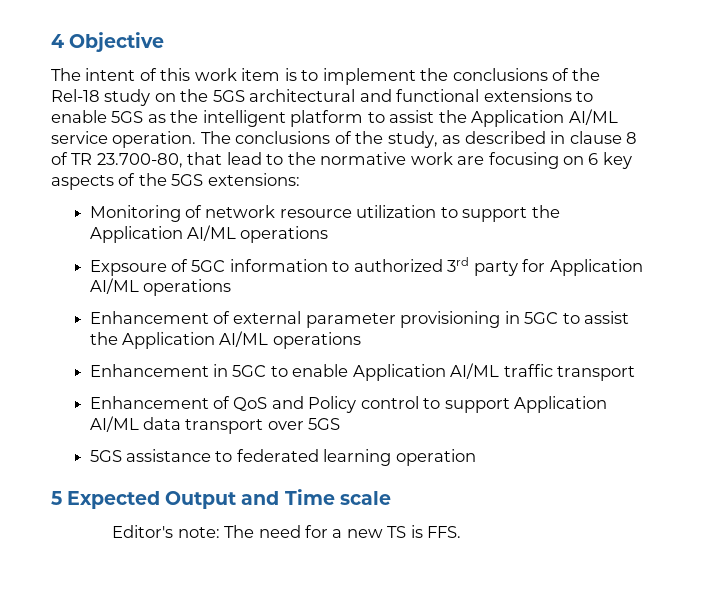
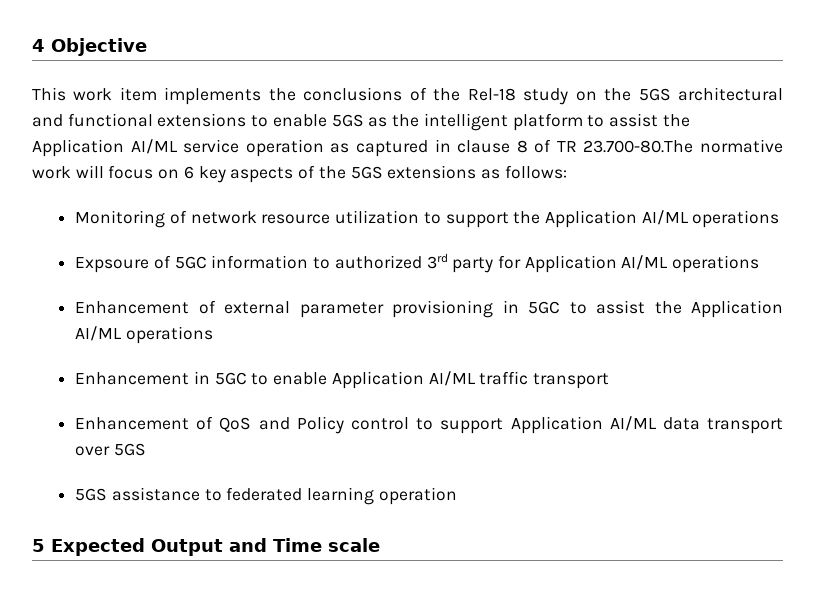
[51,68,416,85] The intent of this work item is to implement -> [32,87,262,105] This work item implements
[112,131,546,148] operation. The conclusions of the study, as described -> [245,139,428,157] operation as captured
[96,152,559,169] 23.700-80, that lead to the normative work are focusing -> [583,139,783,153] [32,165,154,179] 23.700-80.The normative work will focus
[207,173,300,186] extensions: -> [387,165,567,179] extensions as follows:
[112,525,462,538] // Editor's note: The need for a new TS is FFS. -> (380, 545) none

